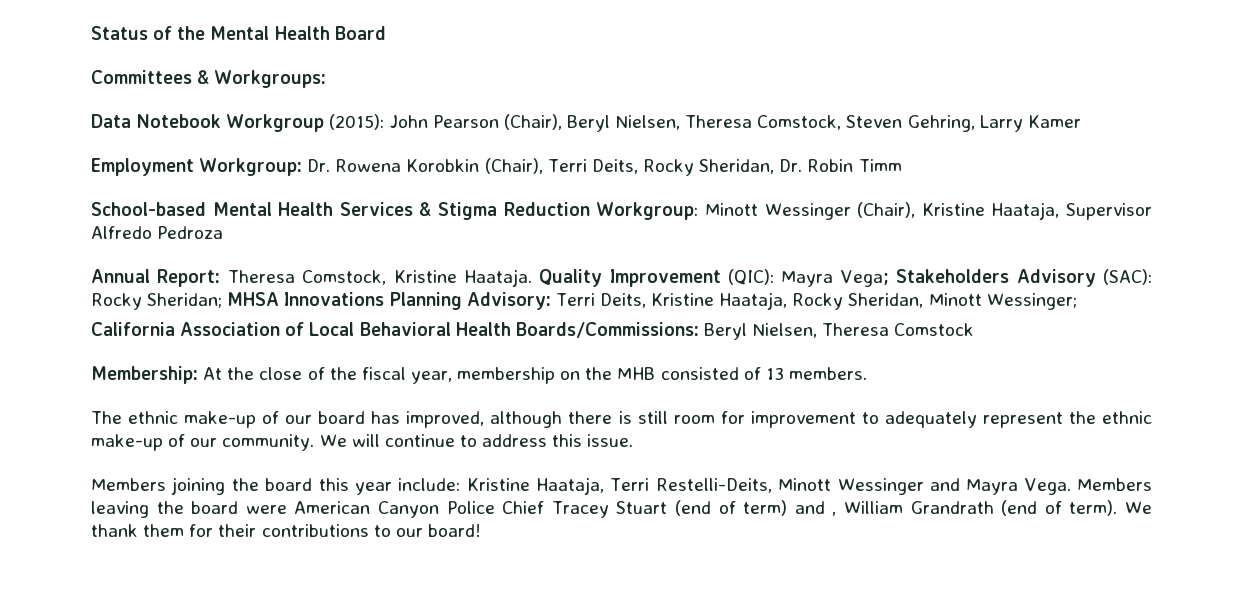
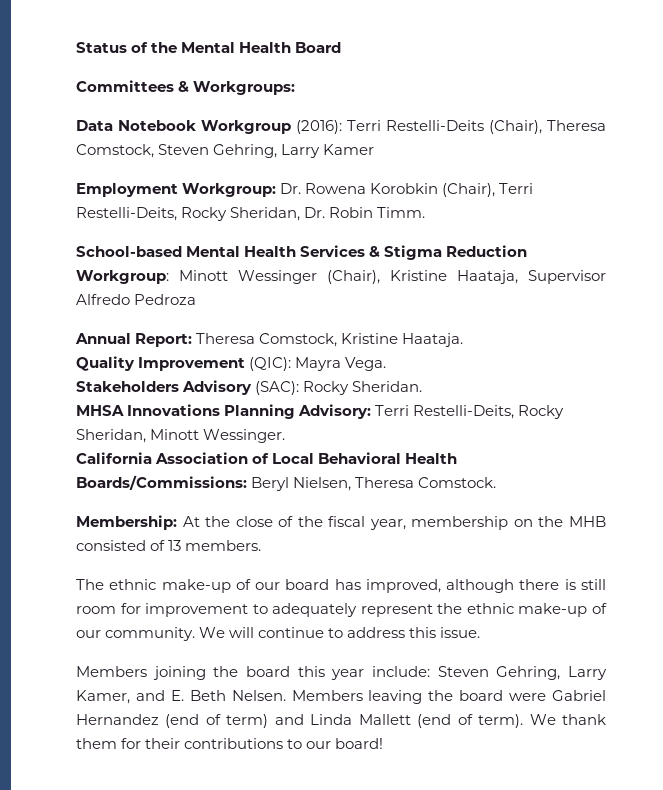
[329,114,681,132] (2015): John Pearson (Chair), Beryl Nielsen, -> [296,120,542,134] (2016): Terri Restelli-Deits (Chair),
[591,159,638,174] Deits, -> [76,207,177,221] Restelli-Deits,
[858,159,902,172] Timm -> [377,207,426,218] Timm.
(532, 278) none -> (464, 340) //
[840,270,889,287] Vega; -> [345,357,387,371] Vega. //
[147,293,223,308] Sheridan; -> [352,381,423,392] Sheridan. //
[599,292,788,310] Deits, Kristine Haataja, -> [413,405,515,419] Restelli-Deits,
[986,293,1077,310] Wessinger; -> [203,429,286,443] Wessinger.
[894,323,975,336] Comstock -> [418,477,497,488] Comstock.
[466,477,1071,495] Kristine Haataja, Terri Restelli-Deits, Minott Wessinger and Mayra Vega. -> [437,666,607,680] [76,690,286,704] Steven Gehring, Larry Kamer, and E. Beth Nelsen.
[294,501,668,518] American Canyon Police Chief Tracey Stuart -> [551,690,606,701] [76,714,159,725] Gabriel Hernandez
[832,501,994,516] , William Grandrath -> [310,714,411,725] Linda Mallett

